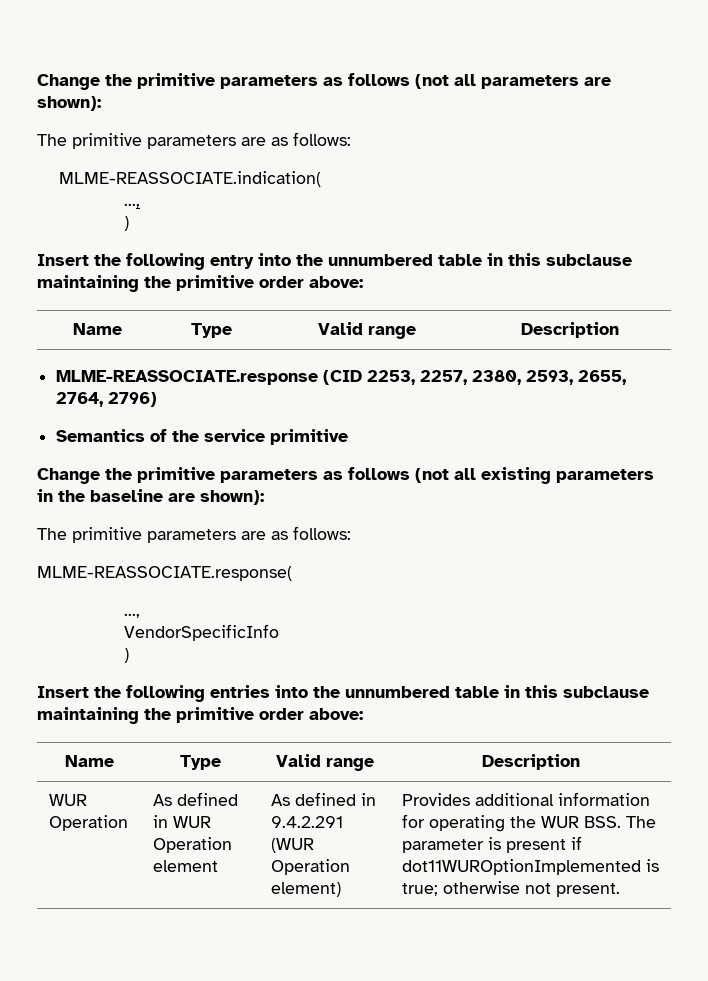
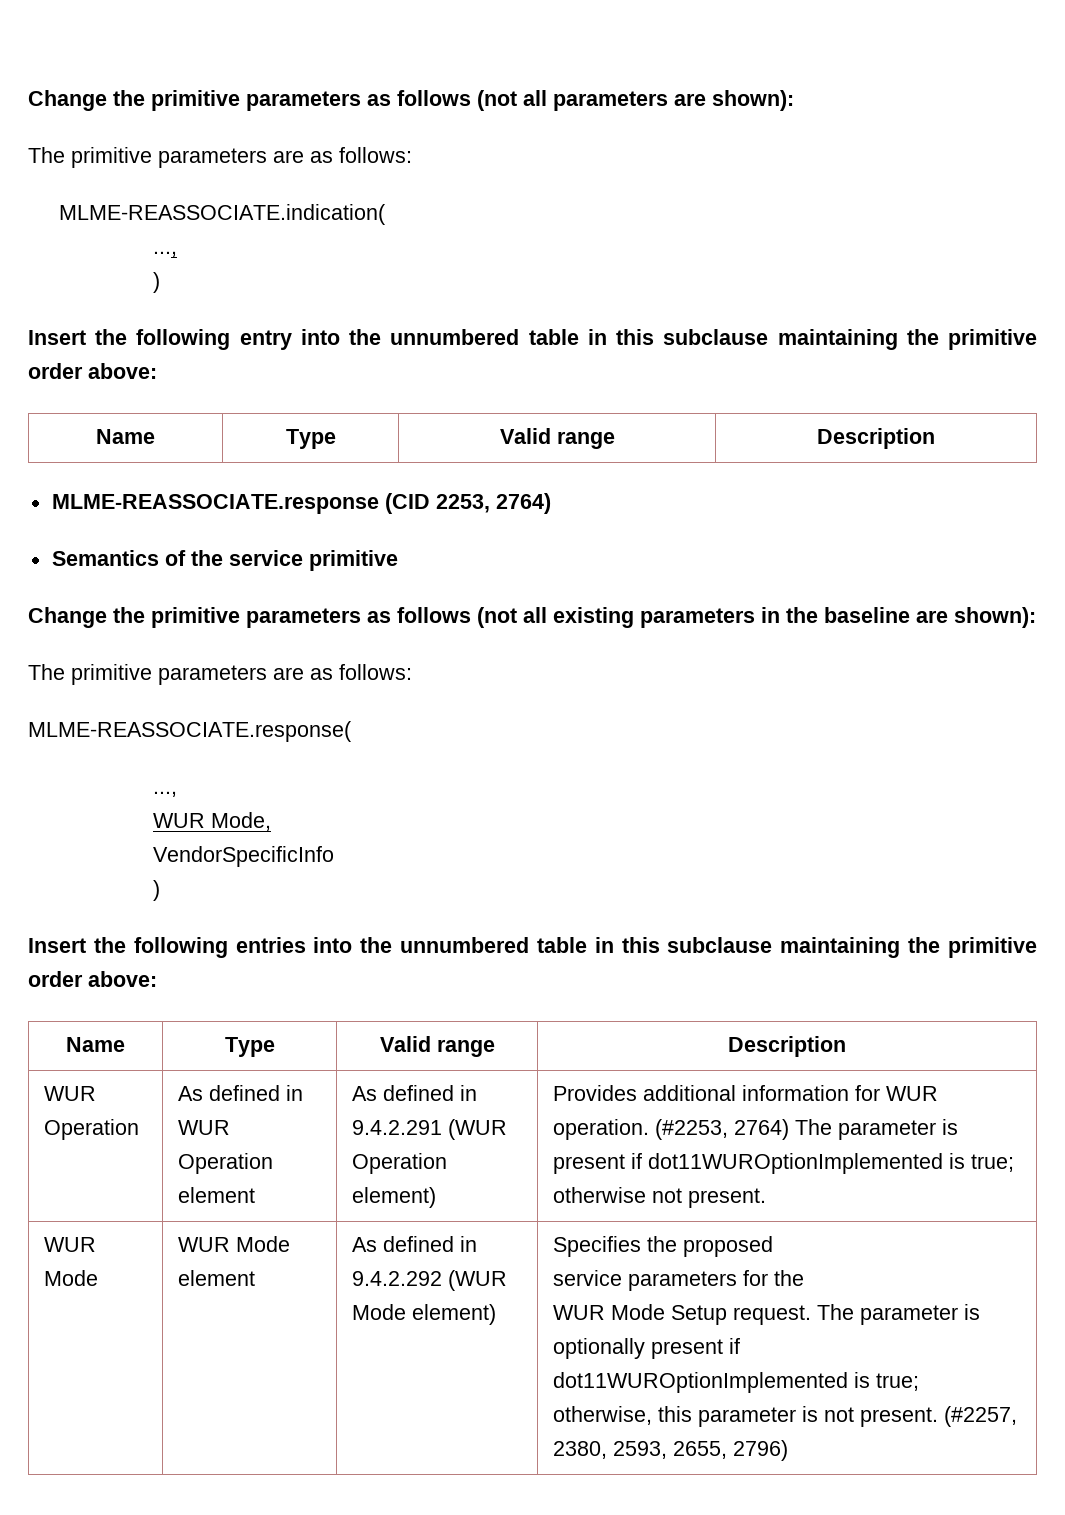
[420,370,627,385] [56,392,158,407] 2257, 2380, 2593, 2655, 2764, 2796) -> [495,493,551,514] 2764)
(141, 615) none -> [152,812,271,831] // WUR Mode,
[428,815,621,832] operating the WUR BSS. -> [885,1086,938,1101] [552,1119,789,1140] WUR operation. (#2253, 2764)
(620, 890) none -> [43,1237,96,1252] [43,1270,98,1286] [177,1236,290,1252] [177,1270,255,1286] [351,1236,477,1252] [351,1270,507,1291] [351,1304,496,1325] [552,1236,773,1257] [552,1270,804,1291] [552,1304,980,1325] [552,1338,740,1359] [552,1372,919,1393] [552,1406,1017,1427] [552,1440,788,1461] // WUR Mode | WUR Mode element | As defined in 9.4.2.292 (WUR Mode element) | Specifies the proposed // service parameters for the // WUR Mode Setup request. The parameter is optionally present if dot11WUROptionImplemented is true; otherwise, this parameter is not present. (#2257, 2380, 2593, 2655, 2796)

